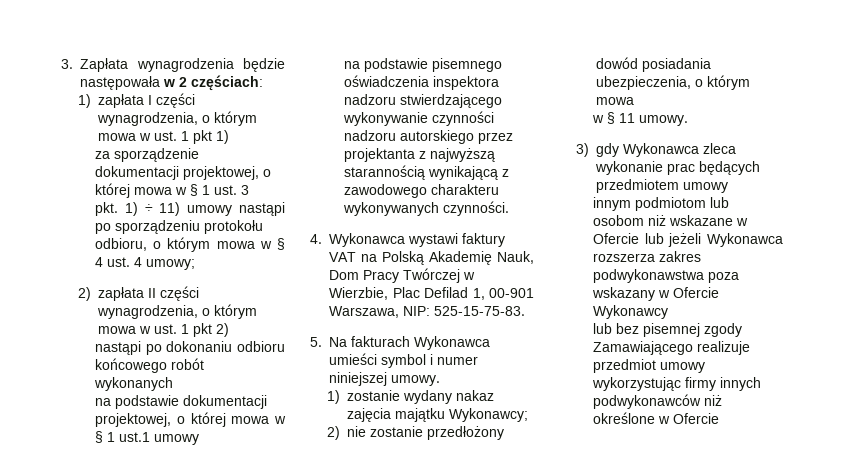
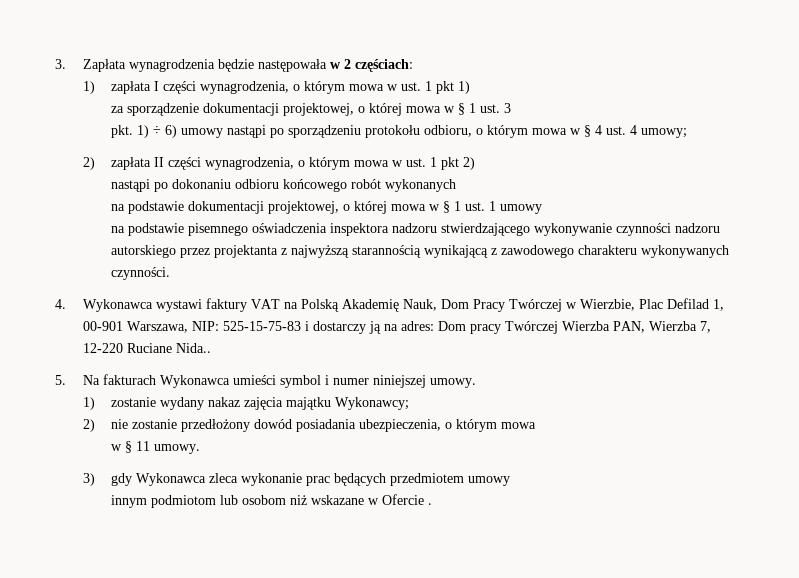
[159,202,181,216] 11) -> [164,125,177,138] 6)
[118,432,150,442] ust.1 -> [464,201,496,211] ust. 1
[434,306,525,316] 525-15-75-83. -> [222,321,711,334] [82,343,211,353] 525-15-75-83 i dostarczy ją na adres: Dom pracy Twórczej Wierzba PAN, Wierzba 7, 12-220 Ruciane Nida..
[644,233,783,247] [592,251,701,262] [592,269,739,283] [591,287,719,301] [592,305,668,319] [592,323,742,337] [592,341,750,355] [592,359,705,373] [591,377,761,391] [592,394,722,409] [592,412,719,424] lub jeżeli Wykonawca rozszerza zakres podwykonawstwa poza wskazany w Ofercie Wykonawcy // lub bez pisemnej zgody Zamawiającego realizuje przedmiot umowy wykorzystując firmy innych podwykonawców niż określone w Ofercie -> [427,503,432,505] .

